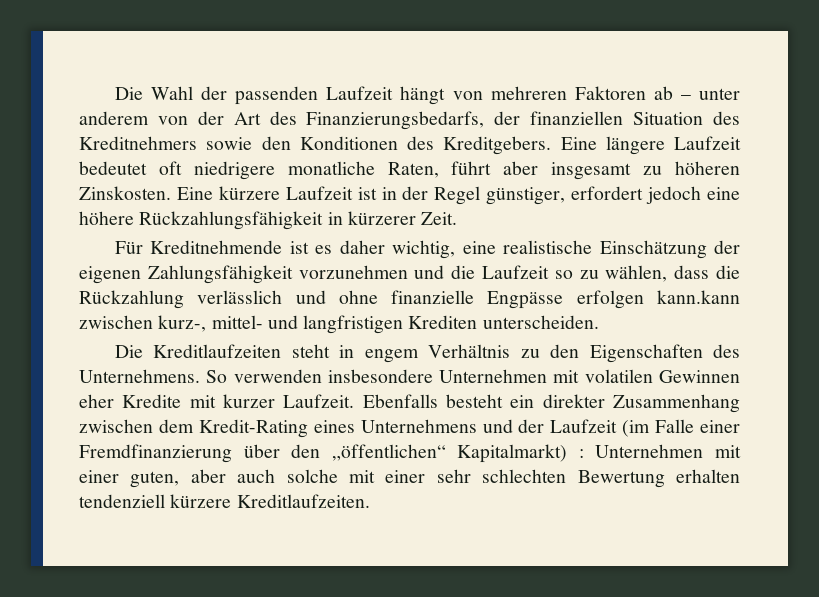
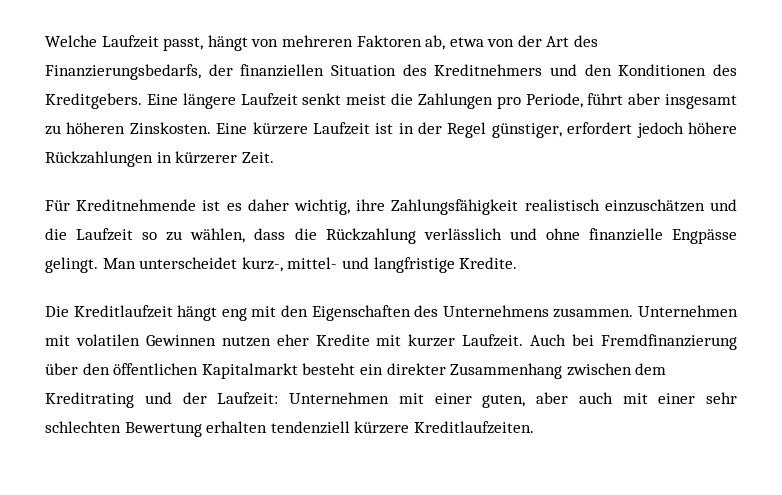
[114,86,740,105] [79,111,149,125] Die Wahl der passenden Laufzeit hängt von mehreren Faktoren ab – unter anderem -> [45,35,484,51] Welche Laufzeit passt, hängt von mehreren Faktoren ab, etwa
[206,137,253,150] sowie -> [550,64,577,76] und
[79,161,439,180] bedeutet oft niedrigere monatliche Raten, -> [302,93,583,109] senkt meist die Zahlungen pro Periode,
[707,187,741,200] [79,211,324,230] eine höhere Rückzahlungsfähigkeit -> [687,122,737,134] [45,151,153,167] höhere Rückzahlungen
[462,240,741,259] [79,265,408,284] eine realistische Einschätzung der eigenen Zahlungsfähigkeit vorzunehmen -> [356,199,705,215] ihre Zahlungsfähigkeit realistisch einzuschätzen
[576,290,740,309] [79,315,599,334] [114,344,741,363] [79,369,433,383] erfolgen kann.kann zwischen kurz-, mittel- und langfristigen Krediten unterscheiden. // Die Kreditlaufzeiten steht in engem Verhältnis zu den Eigenschaften des Unternehmens. So verwenden insbesondere -> [45,257,518,273] [45,305,634,321] gelingt. Man unterscheidet kurz-, mittel- und langfristige Kredite. // Die Kreditlaufzeit hängt eng mit den Eigenschaften des Unternehmens zusammen.
(740, 376) none -> [221,336,271,347] nutzen
[362,394,438,408] Ebenfalls -> [530,334,737,350] [45,363,298,379] Auch bei Fremdfinanzierung über den öffentlichen Kapitalmarkt
[198,419,740,438] [79,444,584,463] Kredit-Rating eines Unternehmens und der Laufzeit (im Falle einer Fremdfinanzierung über den „öffentlichen“ Kapitalmarkt) : -> [45,392,279,408] Kreditrating und der Laufzeit:
[286,469,338,483] solche -> (613, 398) none

